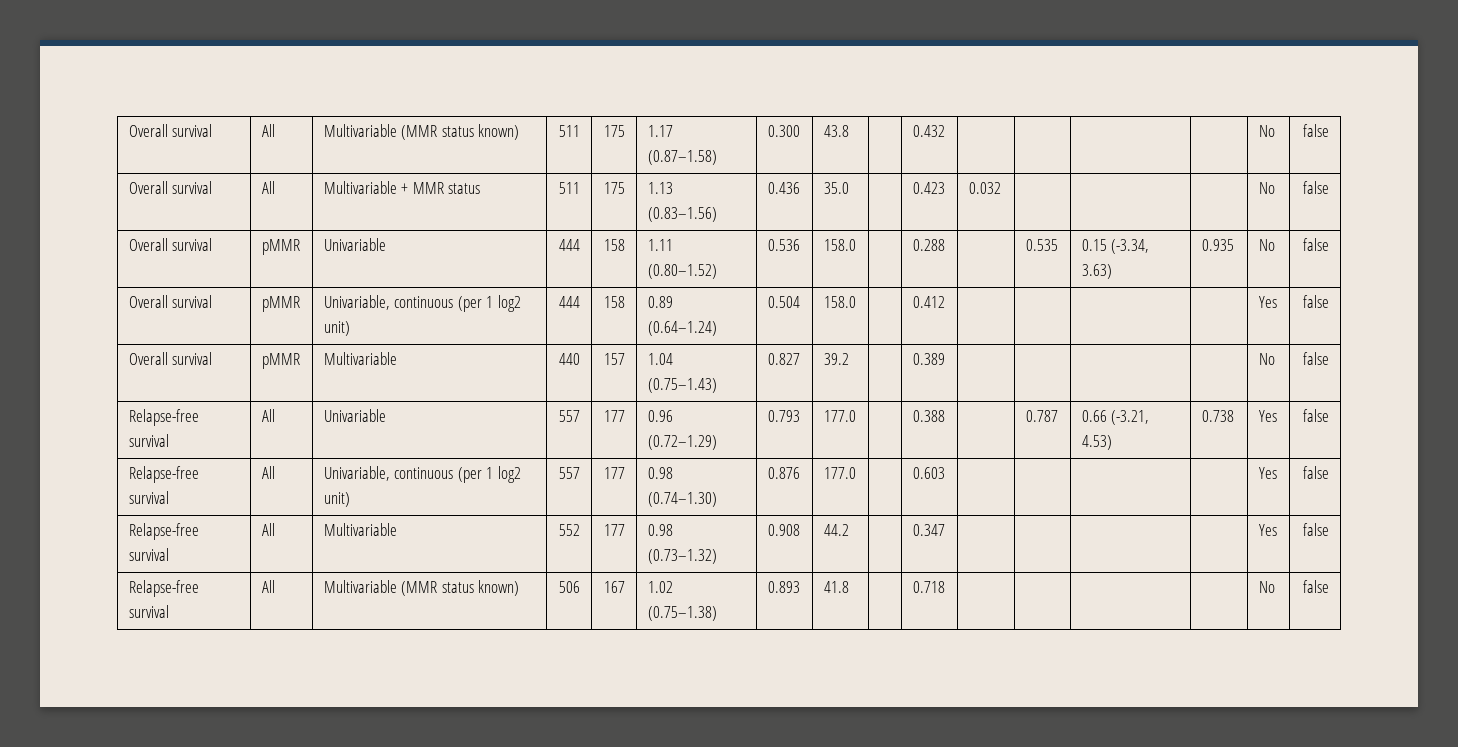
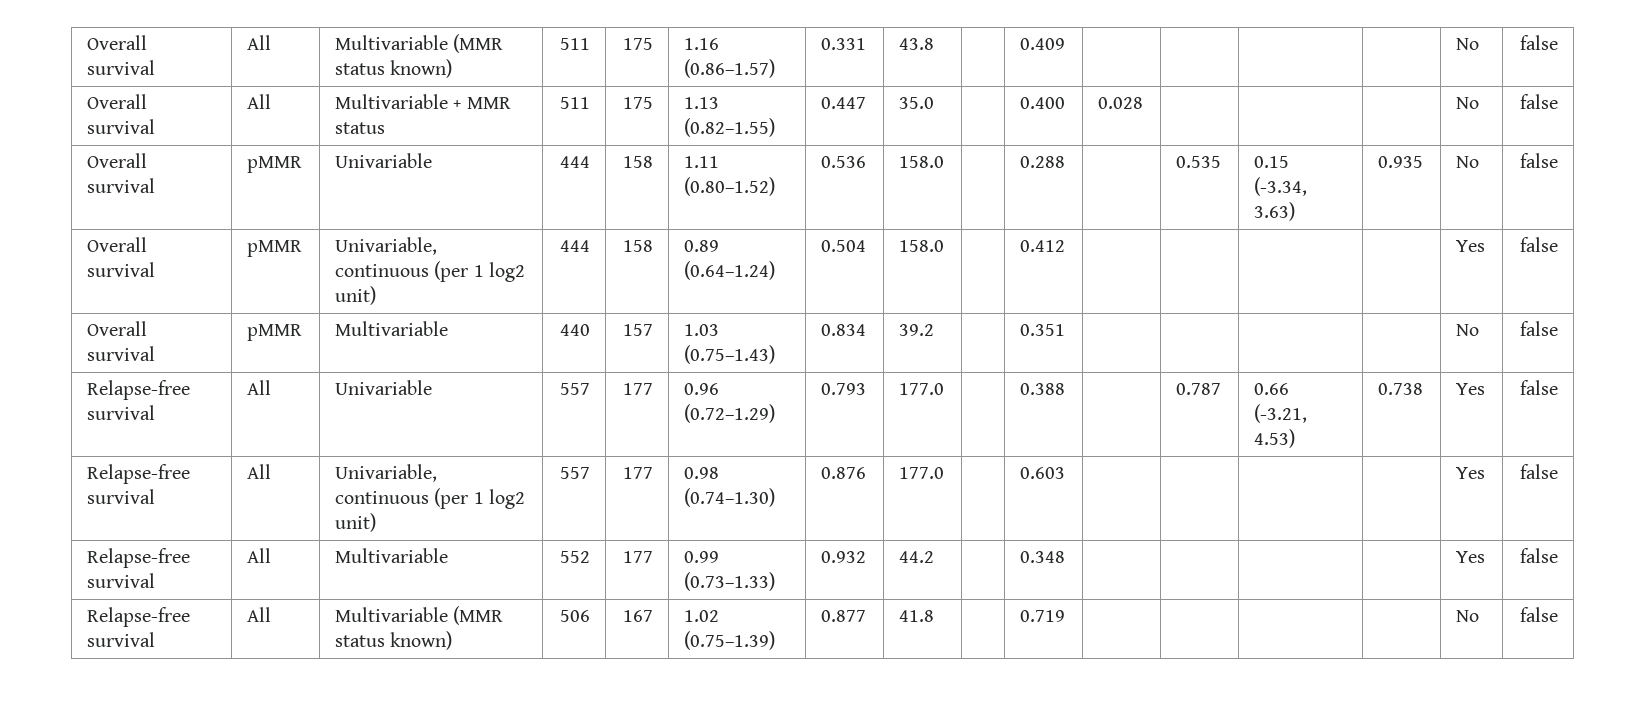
[647,125,673,137] [647,150,717,165] [767,125,800,137] 1.17 (0.87–1.58) | 0.300 -> [683,38,719,50] [683,59,775,78] [820,38,866,50] 1.16 (0.86–1.57) | 0.331
[912,125,945,137] 0.432 -> [1019,38,1065,50] 0.409
[647,207,717,222] [767,182,800,194] (0.83–1.56) | 0.436 -> [683,118,775,137] [820,97,866,109] (0.82–1.55) | 0.447
[912,182,945,194] [968,182,1001,194] 0.423 | 0.032 -> [1019,97,1065,109] [1097,97,1143,109] 0.400 | 0.028
[647,353,673,365] 1.04 -> [683,324,719,336] 1.03
[767,353,800,365] 0.827 -> [820,324,866,336] 0.834
[912,353,945,365] 0.389 -> [1019,324,1065,336] 0.351
[647,524,673,536] [647,549,717,564] [767,524,800,536] 0.98 (0.73–1.32) | 0.908 -> [683,551,719,563] [683,572,775,591] [820,551,866,563] 0.99 (0.73–1.33) | 0.932
[912,524,945,536] 0.347 -> [1019,551,1065,563] 0.348
[647,606,717,621] [767,581,800,593] (0.75–1.38) | 0.893 -> [683,631,775,650] [820,610,866,622] (0.75–1.39) | 0.877
[912,581,945,593] 0.718 -> [1019,610,1065,622] 0.719

